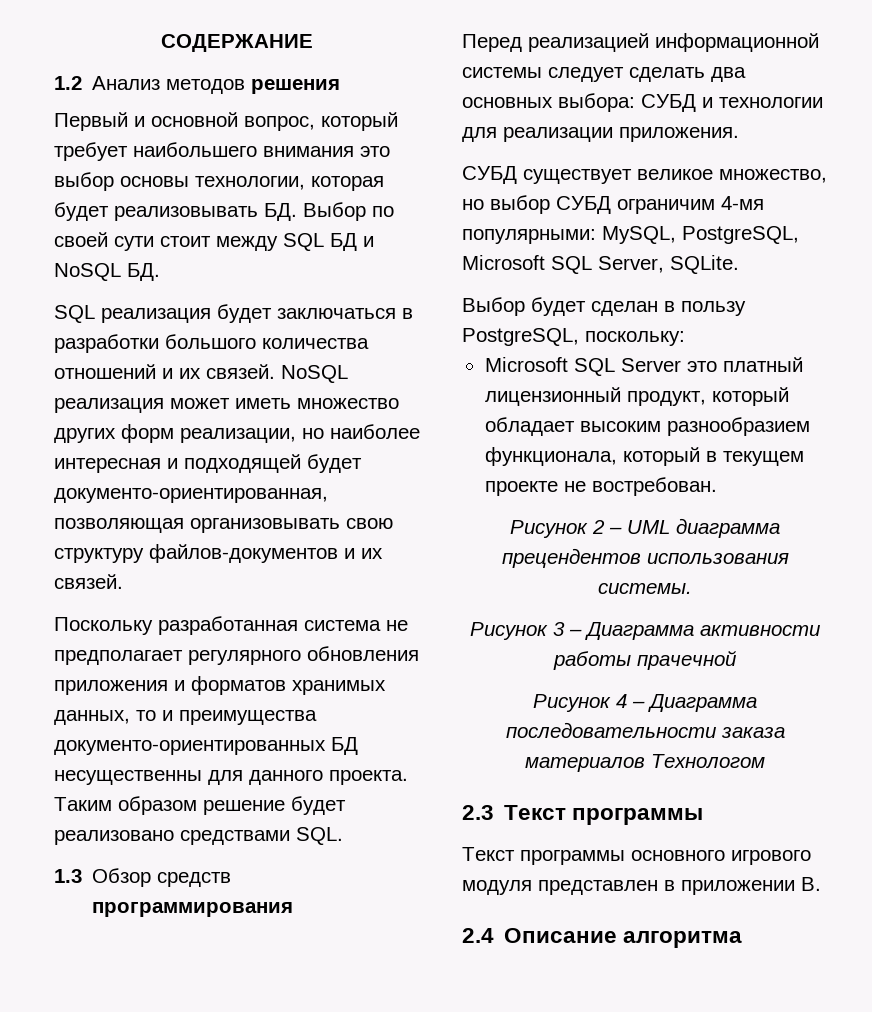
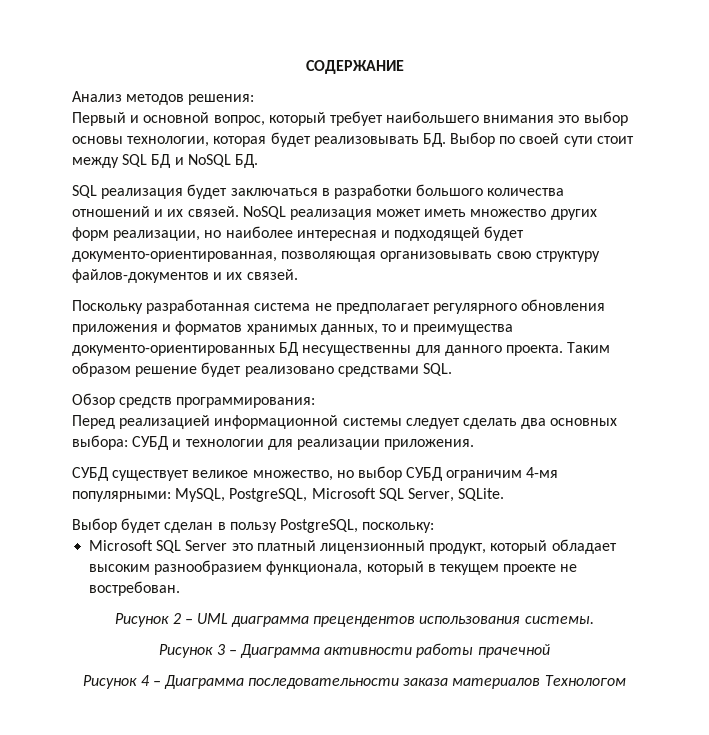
[54,76,82,90] 1.2 -> (404, 67) none
[251,79,341,94] решения -> [188,94,255,105] решения:
[54,869,82,883] 1.3 -> (452, 369) none
[92,902,294,917] программирования -> [176,397,316,408] программирования:
[462,805,704,825] [462,847,811,865] [462,877,821,895] [462,928,743,948] // 2.3 Текст программы // Текст программы основного игрового модуля представлен в приложении В. // 2.4 Описание алгоритма -> (626, 680) none

